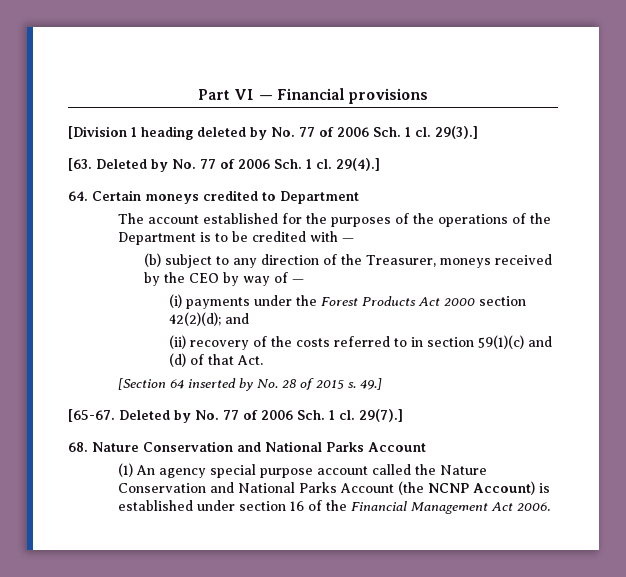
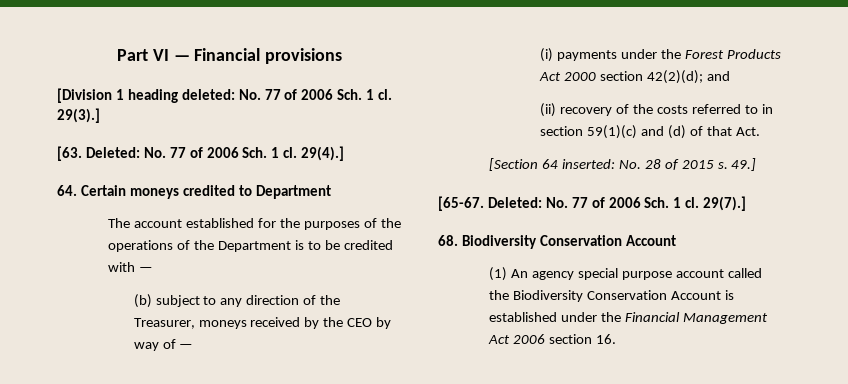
[197,127,267,140] deleted by -> [181,89,235,100] deleted:
[96,159,168,172] Deleted by -> [85,147,140,158] Deleted:
[188,378,254,391] inserted by -> [561,159,615,169] inserted:
[119,410,191,423] Deleted by -> [487,197,542,208] Deleted:
[92,441,364,452] Nature Conservation and National Parks -> [461,235,622,249] Biodiversity Conservation
[440,465,488,475] [118,481,551,495] [118,500,323,511] Nature Conservation and National Parks Account (the NCNP Account) is established under section 16 of -> [513,290,734,302] [489,312,598,322] Biodiversity Conservation Account is established under
[517,502,551,511] 2006. -> [513,334,616,344] 2006 section 16.

